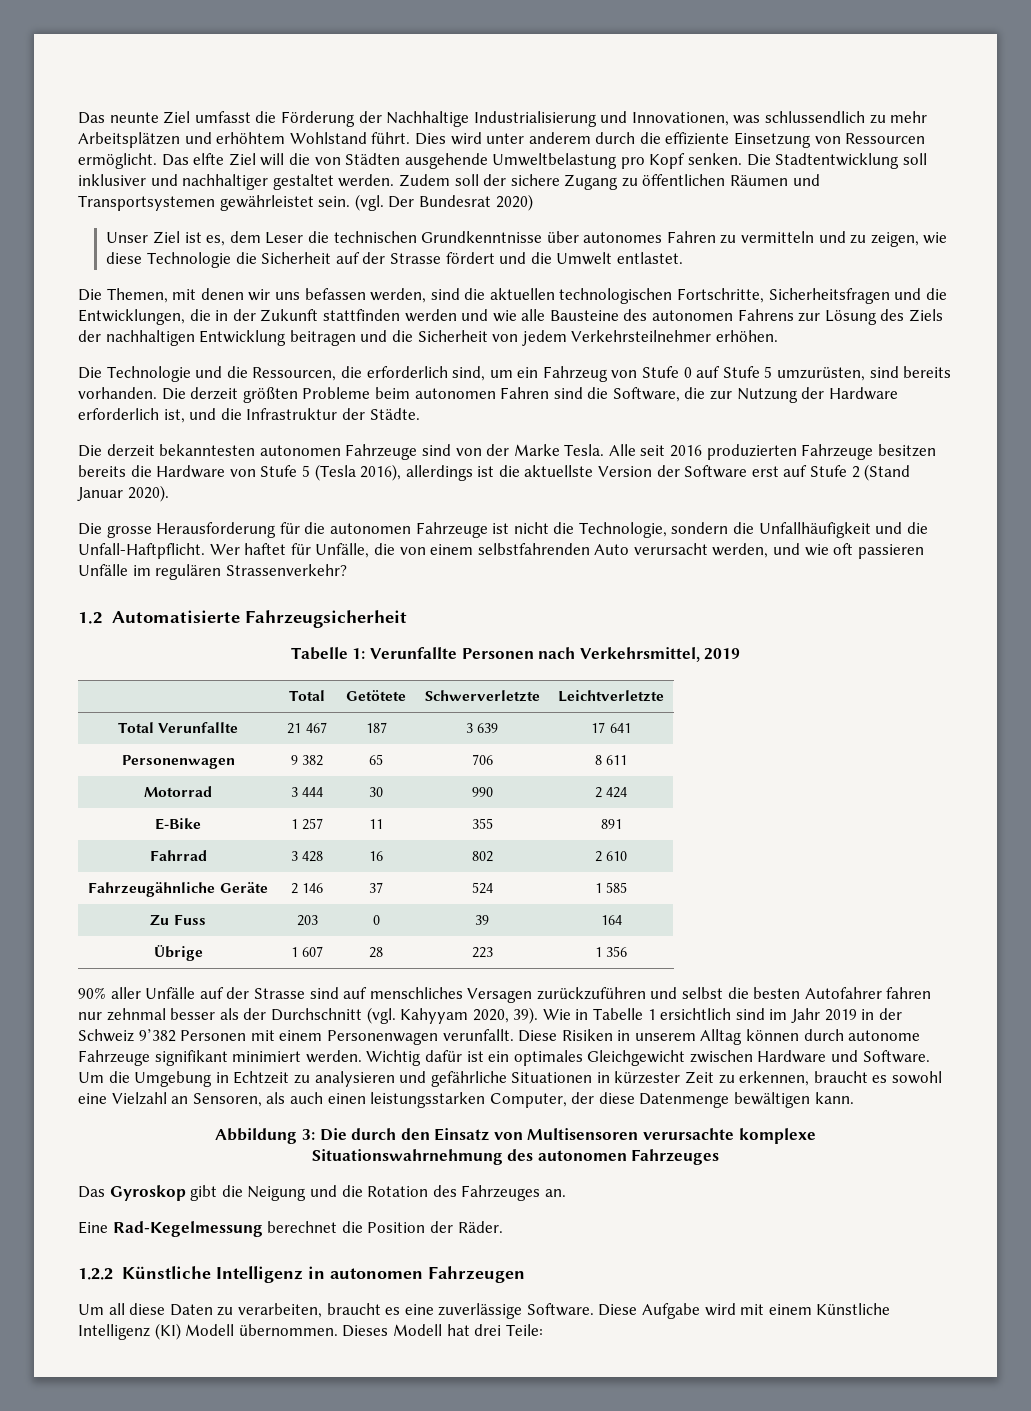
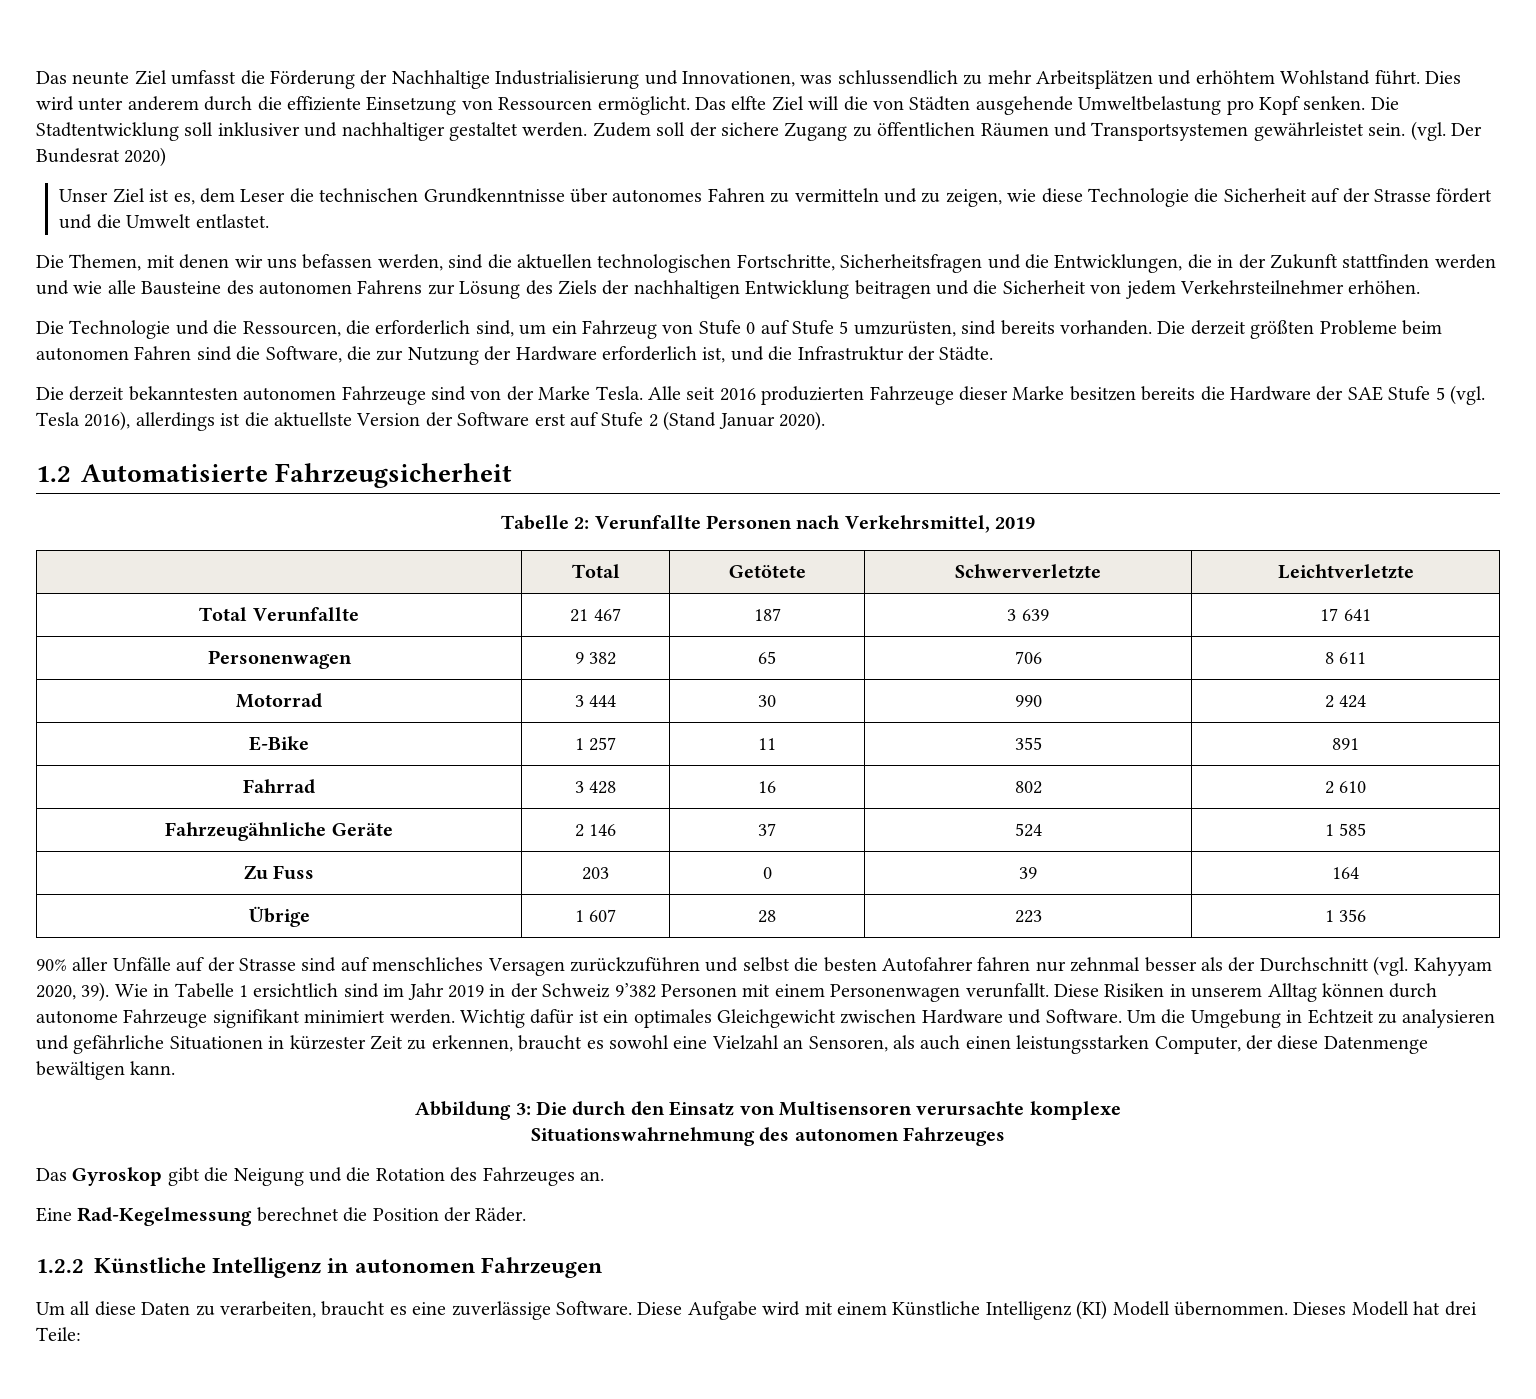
(874, 452) none -> [958,386,1065,401] dieser Marke
[229,464,356,481] von Stufe 5 (Tesla -> [1316,385,1486,405] [36,412,80,426] der SAE Stufe 5 (vgl. Tesla
[78,522,928,538] [78,543,924,559] [78,564,347,580] // Die grosse Herausforderung für die autonomen Fahrzeuge ist nicht die Technologie, sondern die Unfallhäufigkeit und die Unfall-Haftpflicht. Wer haftet für Unfälle, die von einem selbstfahrenden Auto verursacht werden, und wie oft passieren Unfälle im regulären Strassenverkehr? -> (825, 421) none
[352,648,366,659] 1: -> [574,517,590,529] 2:

